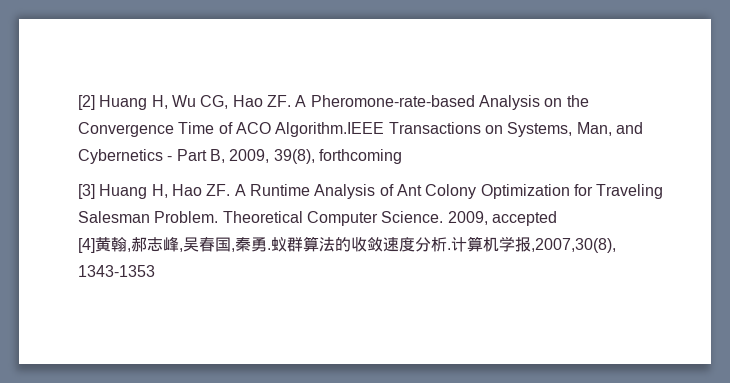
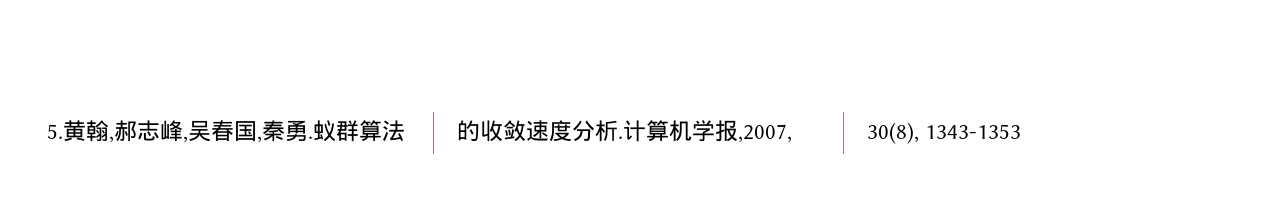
[78,95,589,110] [78,122,643,137] [78,149,402,164] [78,184,664,199] [78,211,557,226] [78,238,95,253] [2] Huang H, Wu CG, Hao ZF. A Pheromone-rate-based Analysis on the Convergence Time of ACO Algorithm.IEEE Transactions on Systems, Man, and Cybernetics - Part B, 2009, 39(8), forthcoming // [3] Huang H, Hao ZF. A Runtime Analysis of Ant Colony Optimization for Traveling Salesman Problem. Theoretical Computer Science. 2009, accepted // [4] -> [47,124,63,139] 5.
[531,238,616,253] ,2007,30(8), -> [738,122,919,144] ,2007, 30(8),

